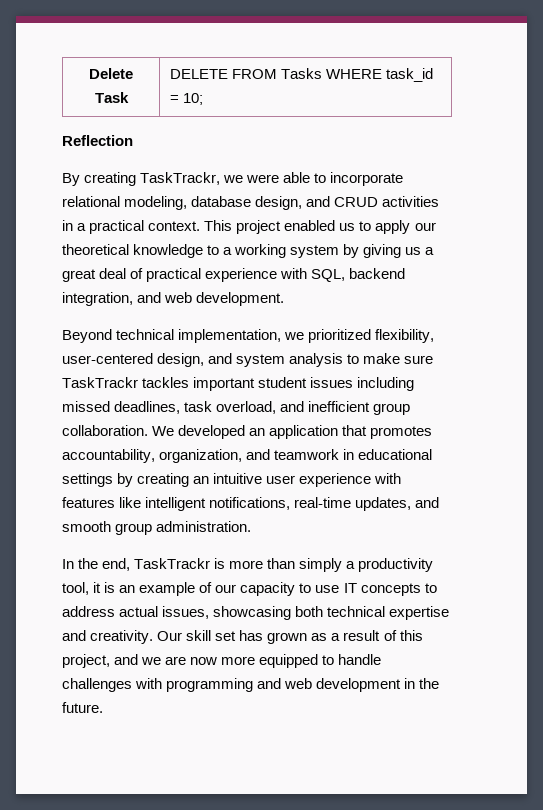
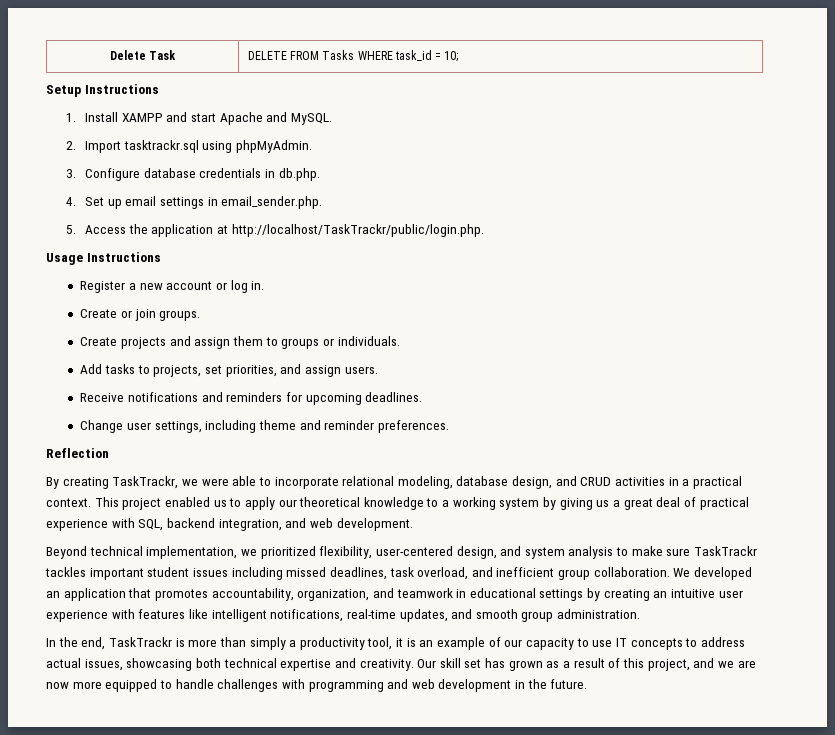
(203, 99) none -> [46,84,159,97] [65,112,332,125] [65,140,313,153] [65,168,320,181] [65,196,323,209] [65,224,484,237] [46,252,161,265] [80,280,265,293] [80,309,201,321] [80,336,400,349] [80,364,378,377] [80,392,423,405] [80,420,449,433] // Setup Instructions // 1. Install XAMPP and start Apache and MySQL. // 2. Import tasktrackr.sql using phpMyAdmin. // 3. Configure database credentials in db.php. // 4. Set up email settings in email_sender.php. // 5. Access the application at http://localhost/TaskTrackr/public/login.php. // Usage Instructions // Register a new account or log in. // Create or join groups. // Create projects and assign them to groups or individuals. // Add tasks to projects, set priorities, and assign users. // Receive notifications and reminders for upcoming deadlines. // Change user settings, including theme and reminder preferences.

